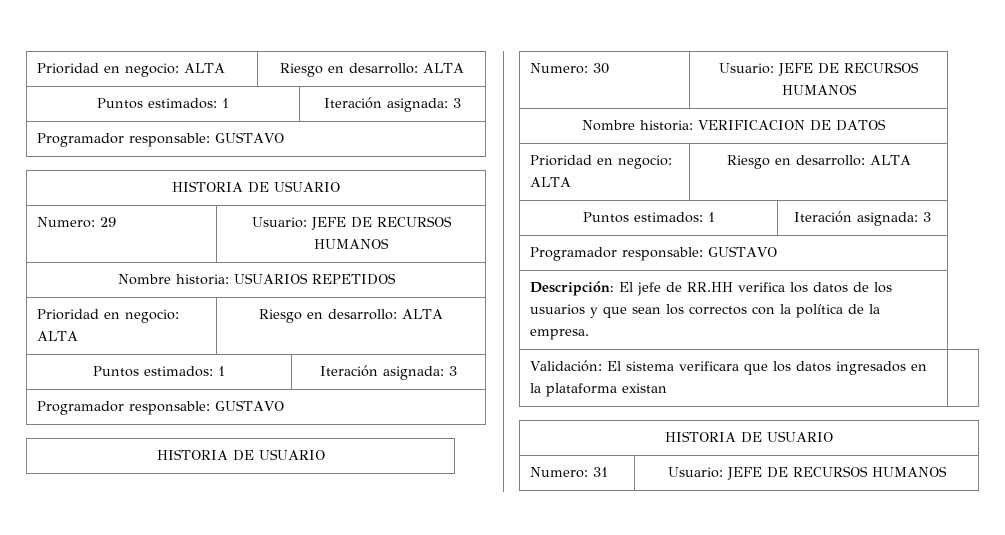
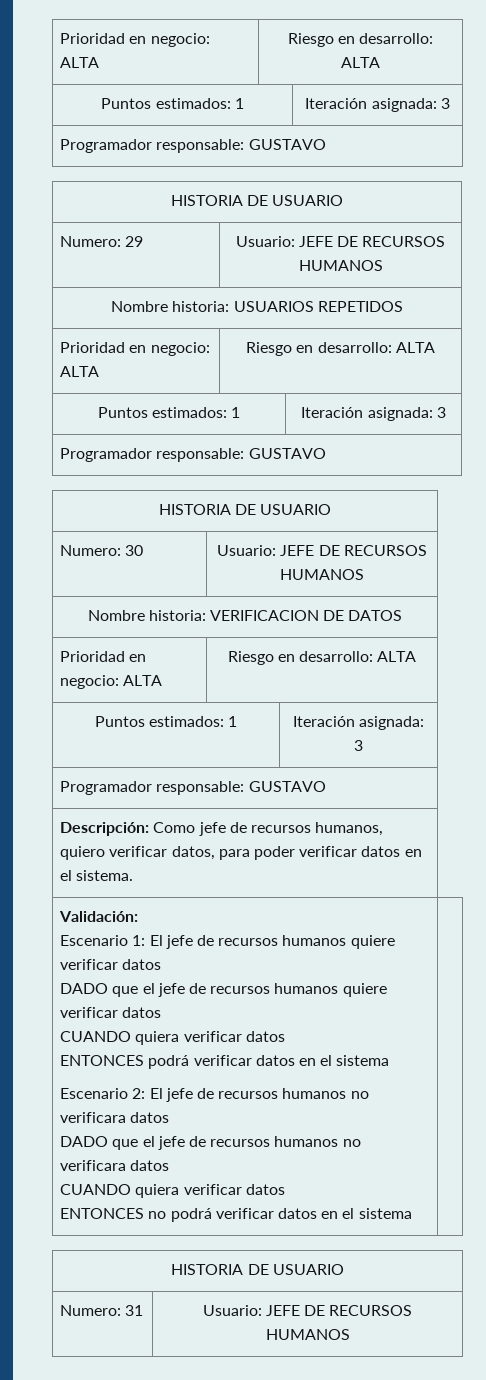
[619,282,893,296] [530,304,881,318] [530,329,590,340] [530,360,928,375] [530,383,668,397] El jefe de RR.HH verifica los datos de los usuarios y que sean los correctos con la política de la empresa. // Validación: El sistema verificara que los datos ingresados en la plataforma existan -> [153,822,384,836] [60,846,422,860] [60,870,134,881] [59,911,139,922] [60,935,395,949] [60,959,162,970] [60,983,387,997] [60,1007,162,1018] [60,1031,285,1045] [60,1055,390,1069] [60,1088,369,1102] [60,1112,170,1123] [60,1136,361,1150] [60,1160,170,1171] [60,1184,285,1198] [60,1208,412,1222] Como jefe de recursos humanos, quiero verificar datos, para poder verificar datos en el sistema. // Validación: // Escenario 1: El jefe de recursos humanos quiere verificar datos // DADO que el jefe de recursos humanos quiere verificar datos // CUANDO quiera verificar datos // ENTONCES podrá verificar datos en el sistema // Escenario 2: El jefe de recursos humanos no verificara datos // DADO que el jefe de recursos humanos no verificara datos // CUANDO quiera verificar datos // ENTONCES no podrá verificar datos en el sistema

